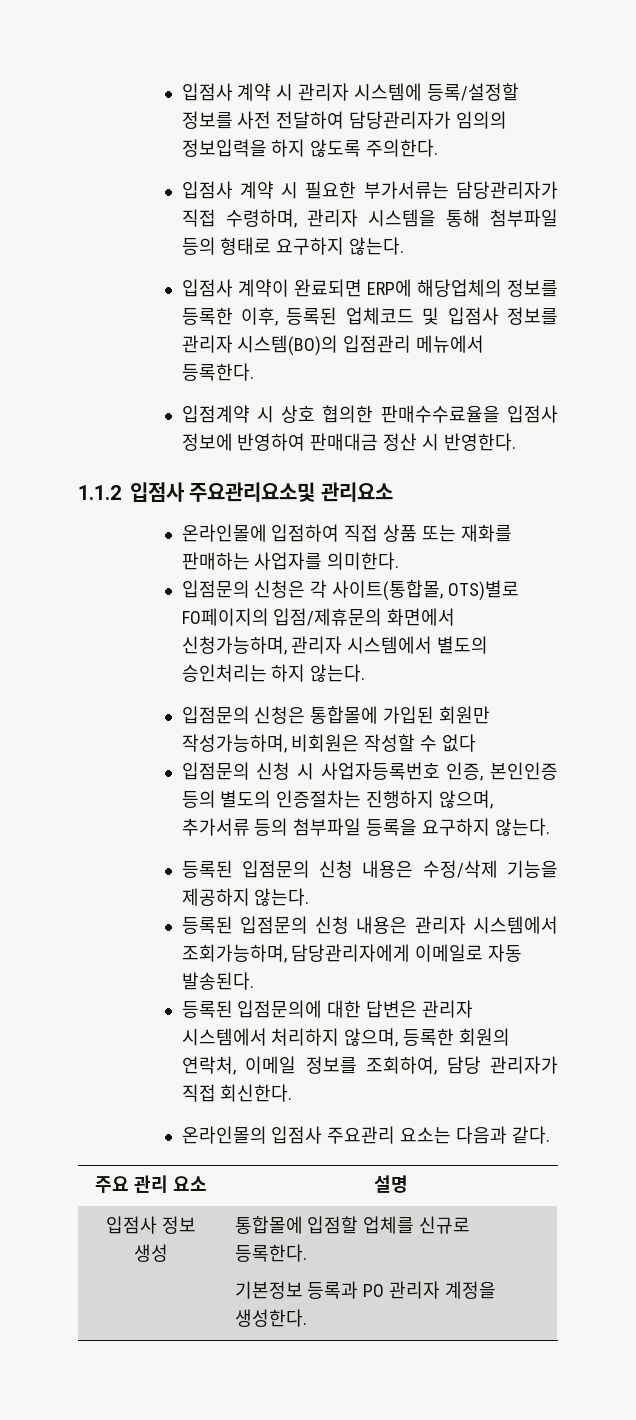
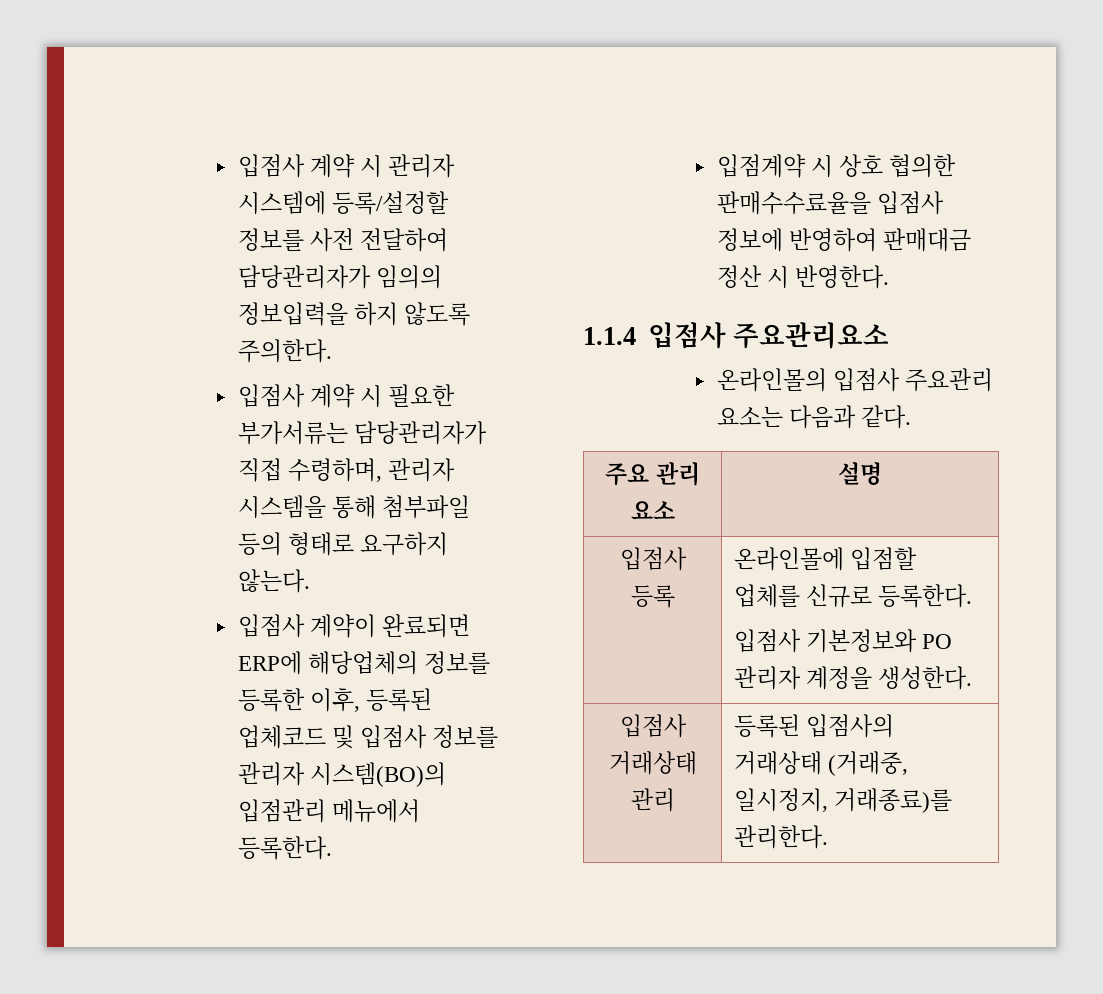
[78,482,393,502] [181,524,512,542] [181,552,400,570] [181,580,520,601] [181,608,456,626] [181,636,489,655] [181,664,366,682] [181,706,491,724] [181,734,477,753] [181,762,558,781] [181,790,494,809] [181,818,550,836] [181,860,558,878] [181,888,310,906] [181,916,558,934] [181,944,523,963] [181,972,254,990] [181,1000,474,1018] [181,1028,511,1047] [181,1056,558,1075] [181,1084,293,1102] 1.1.2 입점사 주요관리요소및 관리요소 // 온라인몰에 입점하여 직접 상품 또는 재화를 판매하는 사업자를 의미한다. // 입점문의 신청은 각 사이트(통합몰, OTS)별로 FO페이지의 입점/제휴문의 화면에서 신청가능하며, 관리자 시스템에서 별도의 승인처리는 하지 않는다. // 입점문의 신청은 통합몰에 가입된 회원만 작성가능하며, 비회원은 작성할 수 없다 // 입점문의 신청 시 사업자등록번호 인증, 본인인증 등의 별도의 인증절차는 진행하지 않으며, 추가서류 등의 첨부파일 등록을 요구하지 않는다. // 등록된 입점문의 신청 내용은 수정/삭제 기능을 제공하지 않는다. // 등록된 입점문의 신청 내용은 관리자 시스템에서 조회가능하며, 담당관리자에게 이메일로 자동 발송된다. // 등록된 입점문의에 대한 답변은 관리자 시스템에서 처리하지 않으며, 등록한 회원의 연락처, 이메일 정보를 조회하여, 담당 관리자가 직접 회신한다. -> [583,322,889,349] 1.1.4 입점사 주요관리요소
[161,1216,196,1234] [134,1244,168,1262] [234,1216,303,1234] 정보 생성 | 통합몰에 -> [630,585,675,608] [733,547,844,571] 등록 | 온라인몰에
[234,1281,359,1299] 기본정보 등록과 -> [733,629,918,653] 입점사 기본정보와
(307, 1318) none -> [619,714,687,738] [608,751,697,775] [630,788,675,812] [733,714,895,738] [733,751,909,776] [733,788,953,813] [733,825,828,849] // 입점사 거래상태 관리 | 등록된 입점사의 거래상태 (거래중, 일시정지, 거래종료)를 관리한다.

